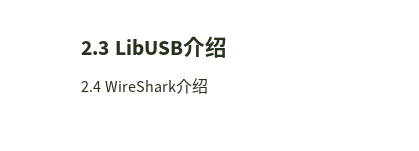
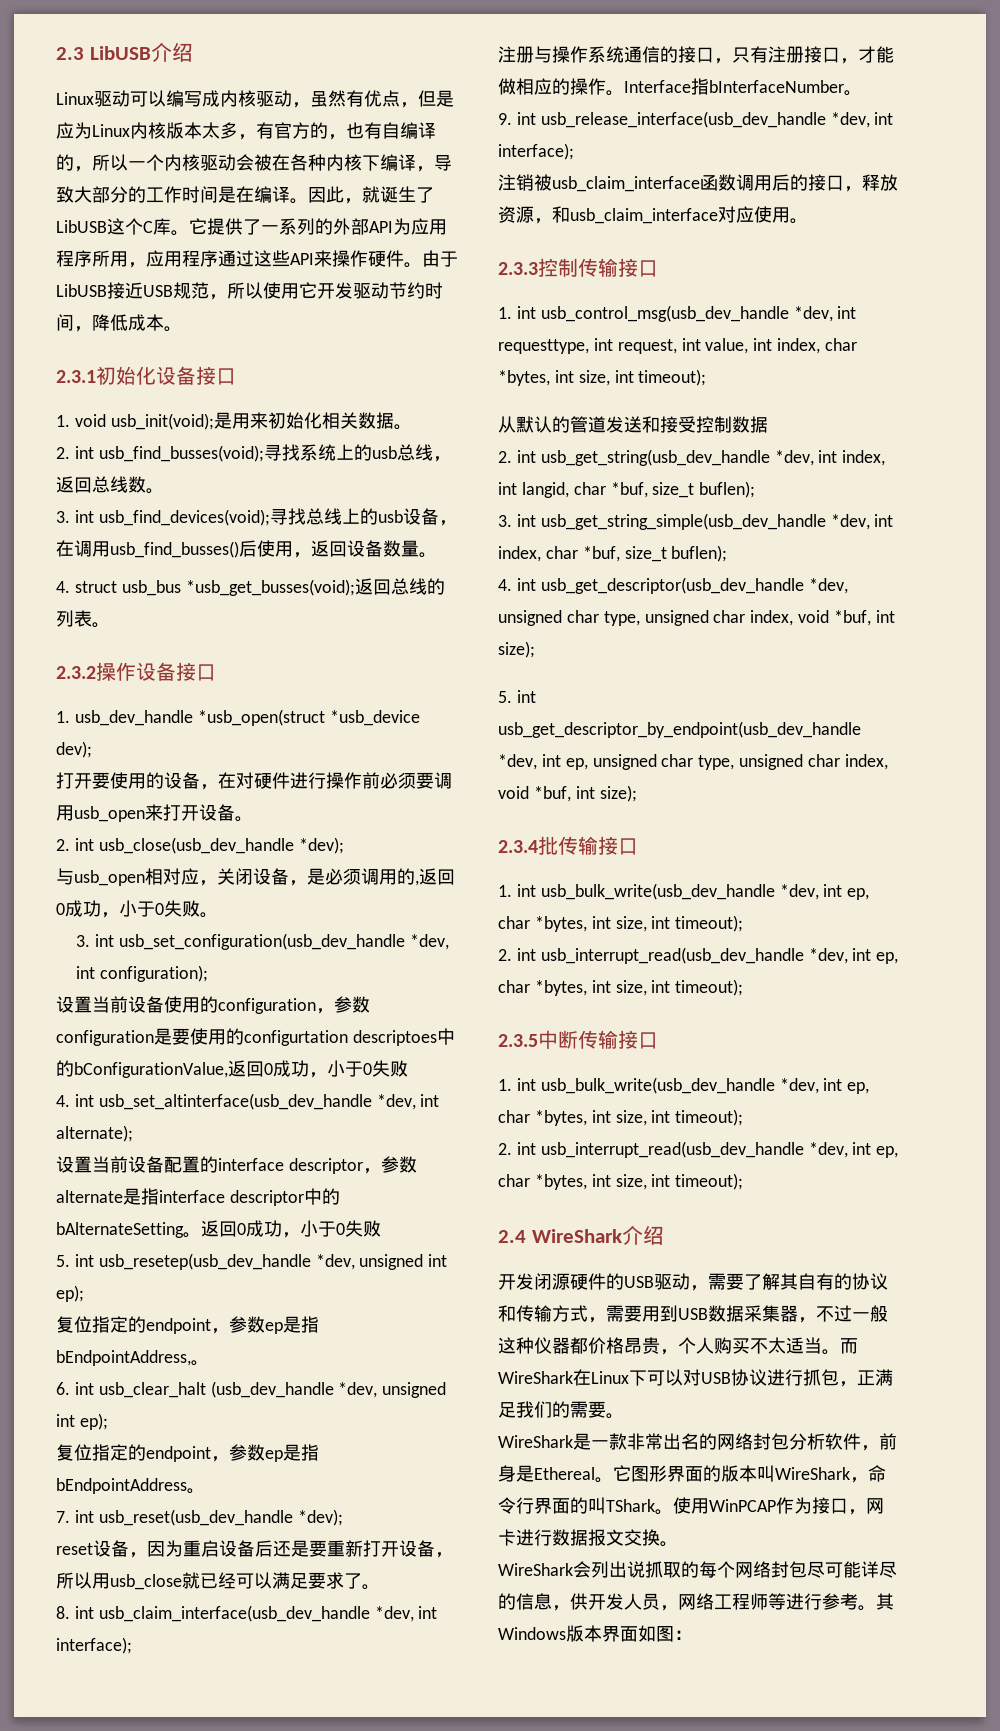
[81,78,209,94] 2.4 WireShark介绍 -> [56,90,454,108] [56,122,436,140] [56,154,452,172] [56,186,434,204] [56,218,447,236] [56,250,458,268] [56,282,443,300] [56,314,182,332] [56,366,236,385] [56,412,412,430] [56,444,451,462] [56,476,164,494] [56,508,457,526] [56,540,437,558] [56,578,445,596] [56,610,110,628] [56,662,216,681] [56,709,420,726] [56,741,92,758] [56,772,452,790] [56,804,253,822] [56,837,344,854] [56,868,455,886] [56,900,218,918] [76,933,450,950] [76,965,209,982] [56,996,370,1014] [56,1028,455,1046] [56,1060,408,1078] [56,1093,440,1110] [56,1125,133,1142] [56,1156,417,1174] [56,1188,340,1206] [56,1220,381,1238] [56,1253,448,1270] [56,1285,84,1302] [56,1316,319,1334] [56,1350,209,1366] [56,1381,447,1398] [56,1413,108,1430] [56,1444,319,1462] [56,1478,205,1494] [56,1509,343,1526] [56,1540,453,1558] [56,1572,380,1590] [56,1605,438,1622] [56,1637,132,1654] [498,46,894,64] [498,78,862,96] [498,111,894,128] [498,143,574,160] [498,174,898,192] [498,206,808,224] [498,258,658,277] [498,305,857,322] [498,338,858,354] [498,369,707,386] [498,416,768,433] [498,449,886,466] [498,481,756,498] [498,513,894,530] [498,545,728,562] [498,577,848,594] [498,610,895,626] [498,641,535,658] [498,690,536,703] [498,721,861,738] [498,754,888,770] [498,785,637,802] [498,836,638,855] [498,883,870,900] [498,915,744,932] [498,947,899,964] [498,979,744,996] [498,1030,658,1049] [498,1077,870,1094] [498,1109,744,1126] [498,1141,899,1158] [498,1173,744,1190] [498,1226,664,1245] [498,1273,888,1291] [498,1305,888,1323] [498,1337,858,1355] [498,1369,893,1387] [498,1401,624,1419] [498,1433,897,1451] [498,1465,886,1483] [498,1497,884,1515] [498,1529,678,1547] [498,1561,897,1578] [498,1593,894,1611] [498,1625,692,1642] Linux驱动可以编写成内核驱动，虽然有优点，但是应为Linux内核版本太多，有官方的，也有自编译的，所以一个内核驱动会被在各种内核下编译，导致大部分的工作时间是在编译。因此，就诞生了LibUSB这个C库。它提供了一系列的外部API为应用程序所用，应用程序通过这些API来操作硬件。由于LibUSB接近USB规范，所以使用它开发驱动节约时间，降低成本。 // 2.3.1初始化设备接口 // 1. void usb_init(void);是用来初始化相关数据。 // 2. int usb_find_busses(void);寻找系统上的usb总线，返回总线数。 // 3. int usb_find_devices(void);寻找总线上的usb设备，在调用usb_find_busses()后使用，返回设备数量。 // 4. struct usb_bus *usb_get_busses(void);返回总线的列表。 // 2.3.2操作设备接口 // 1. usb_dev_handle *usb_open(struct *usb_device dev); // 打开要使用的设备，在对硬件进行操作前必须要调用usb_open来打开设备。 // 2. int usb_close(usb_dev_handle *dev); // 与usb_open相对应，关闭设备，是必须调用的,返回0成功，小于0失败。 // 3. int usb_set_configuration(usb_dev_handle *dev, int configuration); // 设置当前设备使用的configuration，参数configuration是要使用的configurtation descriptoes中的bConfigurationValue,返回0成功，小于0失败 // 4. int usb_set_altinterface(usb_dev_handle *dev, int alternate); // 设置当前设备配置的interface descriptor，参数alternate是指interface descriptor中的bAlternateSetting。返回0成功，小于0失败 // 5. int usb_resetep(usb_dev_handle *dev, unsigned int ep); // 复位指定的endpoint，参数ep是指bEndpointAddress,。 // 6. int usb_clear_halt (usb_dev_handle *dev, unsigned int ep); // 复位指定的endpoint，参数ep是指bEndpointAddress。 // 7. int usb_reset(usb_dev_handle *dev); // reset设备，因为重启设备后还是要重新打开设备，所以用usb_close就已经可以满足要求了。 // 8. int usb_claim_interface(usb_dev_handle *dev, int interface); // 注册与操作系统通信的接口，只有注册接口，才能做相应的操作。Interface指bInterfaceNumber。 // 9. int usb_release_interface(usb_dev_handle *dev, int interface); // 注销被usb_claim_interface函数调用后的接口，释放资源，和usb_claim_interface对应使用。 // 2.3.3控制传输接口 // 1. int usb_control_msg(usb_dev_handle *dev, int requesttype, int request, int value, int index, char *bytes, int size, int timeout); // 从默认的管道发送和接受控制数据 // 2. int usb_get_string(usb_dev_handle *dev, int index, int langid, char *buf, size_t buflen); // 3. int usb_get_string_simple(usb_dev_handle *dev, int index, char *buf, size_t buflen); // 4. int usb_get_descriptor(usb_dev_handle *dev, unsigned char type, unsigned char index, void *buf, int size); // 5. int usb_get_descriptor_by_endpoint(usb_dev_handle *dev, int ep, unsigned char type, unsigned char index, void *buf, int size); // 2.3.4批传输接口 // 1. int usb_bulk_write(usb_dev_handle *dev, int ep, char *bytes, int size, int timeout); // 2. int usb_interrupt_read(usb_dev_handle *dev, int ep, char *bytes, int size, int timeout); // 2.3.5中断传输接口 // 1. int usb_bulk_write(usb_dev_handle *dev, int ep, char *bytes, int size, int timeout); // 2. int usb_interrupt_read(usb_dev_handle *dev, int ep, char *bytes, int size, int timeout); // 2.4 WireShark介绍 // 开发闭源硬件的USB驱动，需要了解其自有的协议和传输方式，需要用到USB数据采集器，不过一般这种仪器都价格昂贵，个人购买不太适当。而WireShark在Linux下可以对USB协议进行抓包，正满足我们的需要。 // WireShark是一款非常出名的网络封包分析软件，前身是Ethereal。它图形界面的版本叫WireShark，命令行界面的叫TShark。使用WinPCAP作为接口，网卡进行数据报文交换。 // WireShark会列出说抓取的每个网络封包尽可能详尽的信息，供开发人员，网络工程师等进行参考。其Windows版本界面如图：

